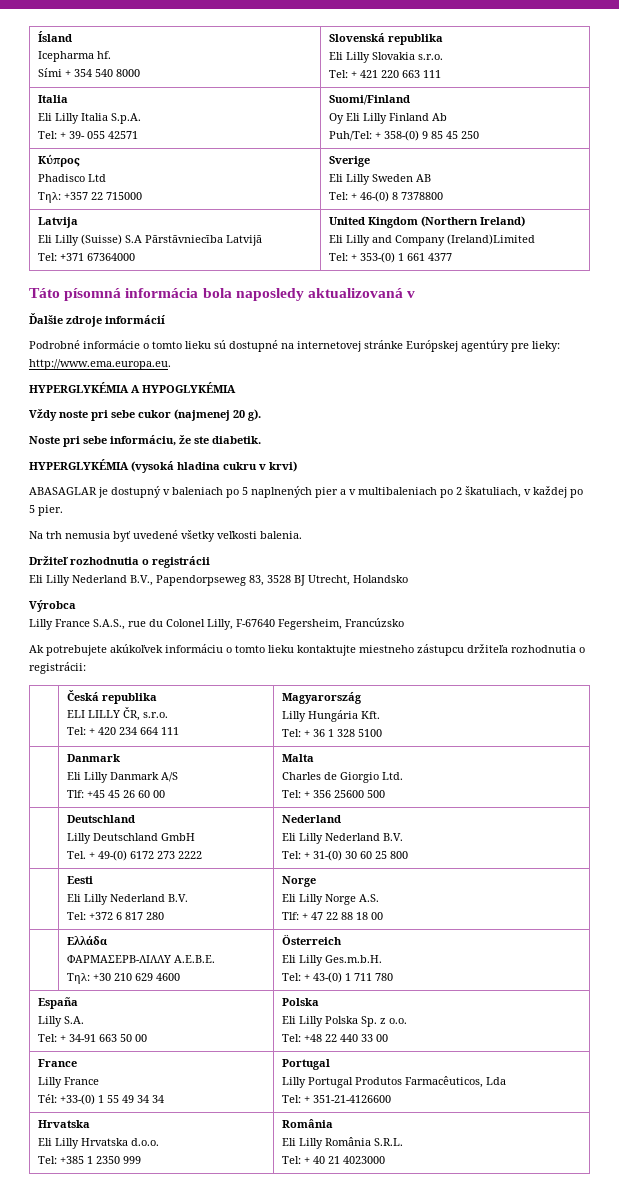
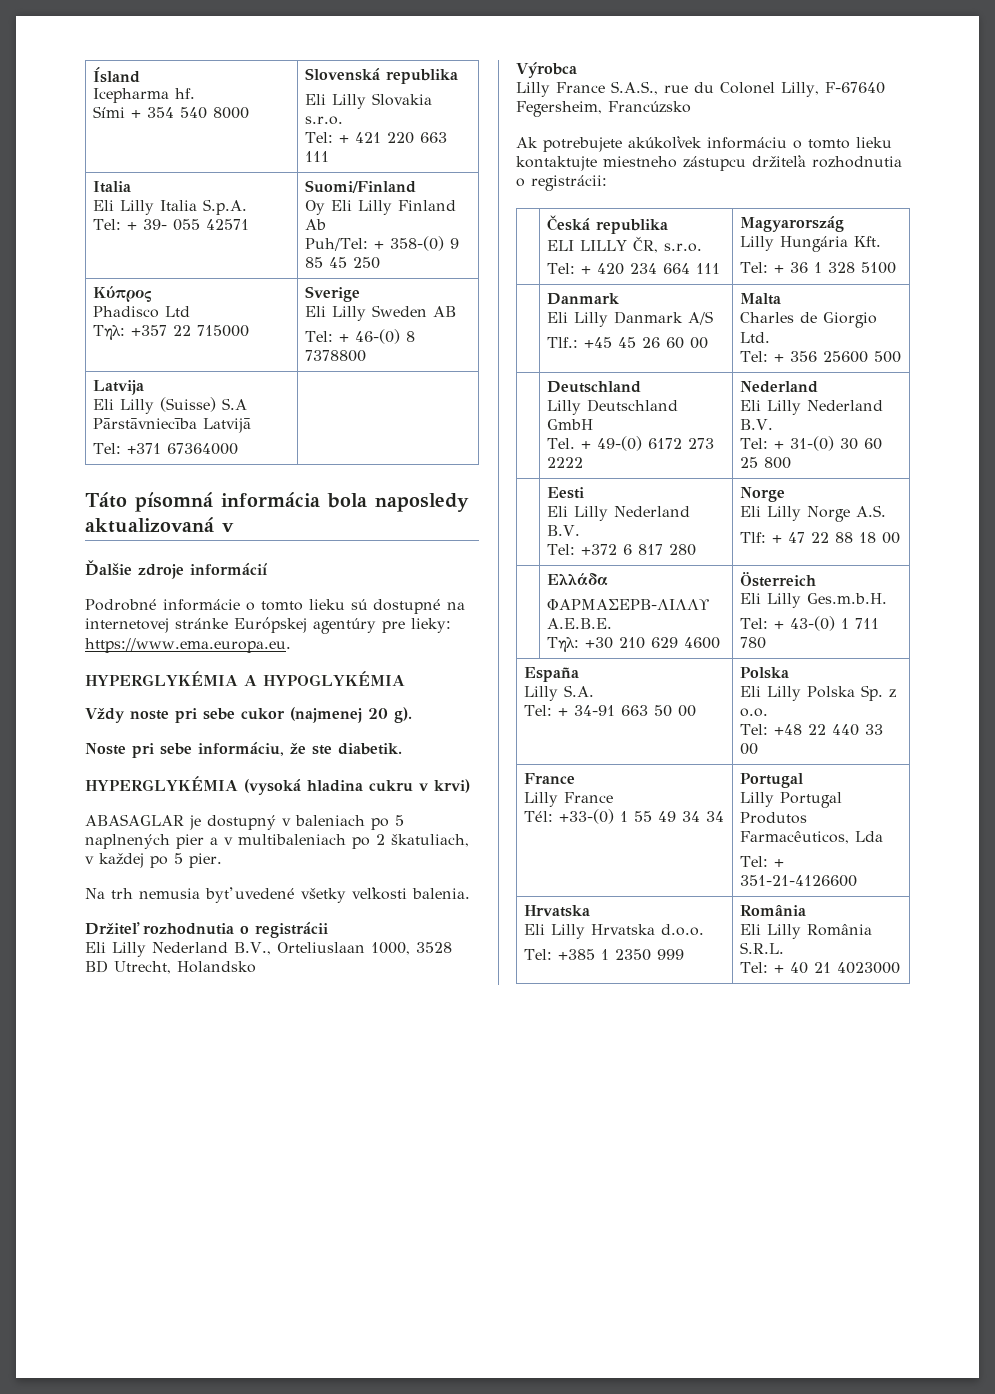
[328,216,525,228] [328,234,535,246] [328,252,452,263] United Kingdom (Northern Ireland) // Eli Lilly and Company (Ireland)Limited // Tel: + 353-(0) 1 661 4377 -> (238, 449) none
[29,359,171,370] http://www.ema.europa.eu. -> [85,638,291,653] https://www.ema.europa.eu.
[156,575,305,586] Papendorpseweg 83, 3528 BJ -> [276,942,452,955] [85,960,108,973] Orteliuslaan 1000, 3528 BD
[66,790,84,798] Tlf: -> [546,337,578,348] Tlf.:

